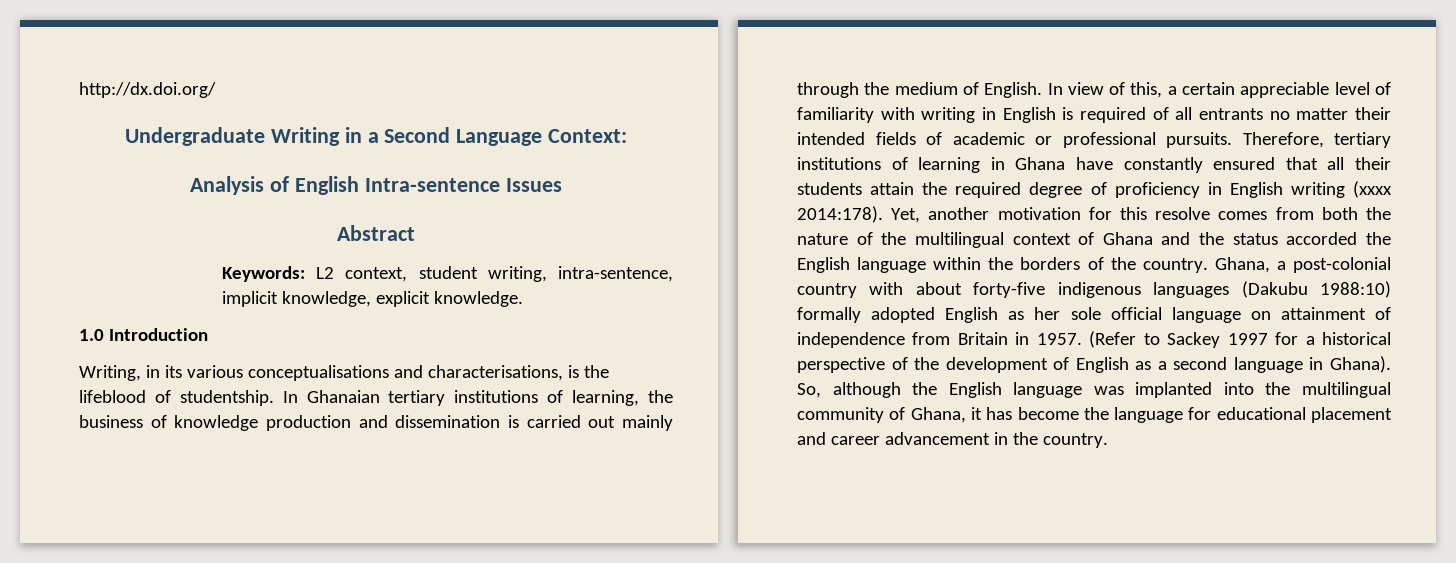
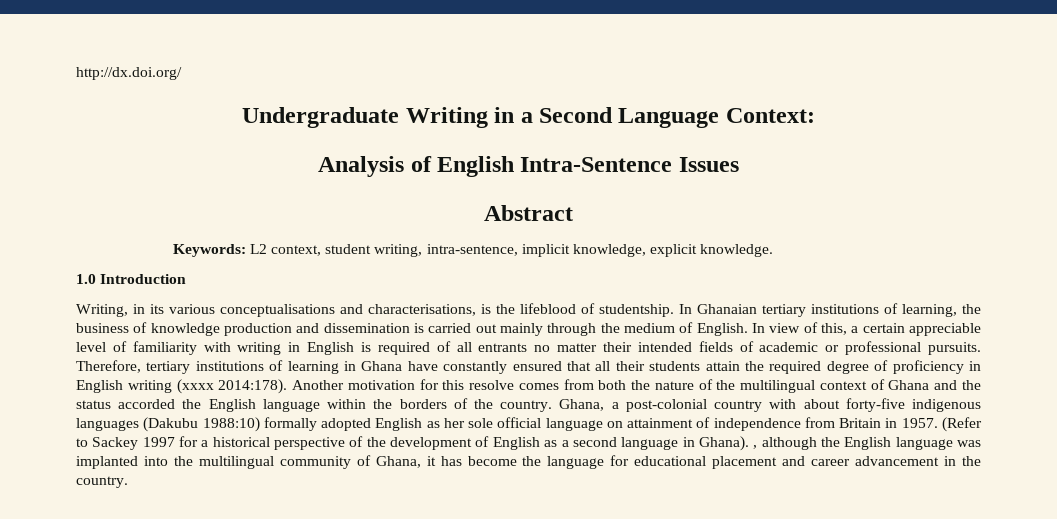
[364,178,500,192] Intra-sentence -> [520,157,673,172] Intra-Sentence
[891,207,990,223] Yet, another -> [292,380,345,390] Another
[797,383,821,398] So, -> [753,445,758,449] ,

